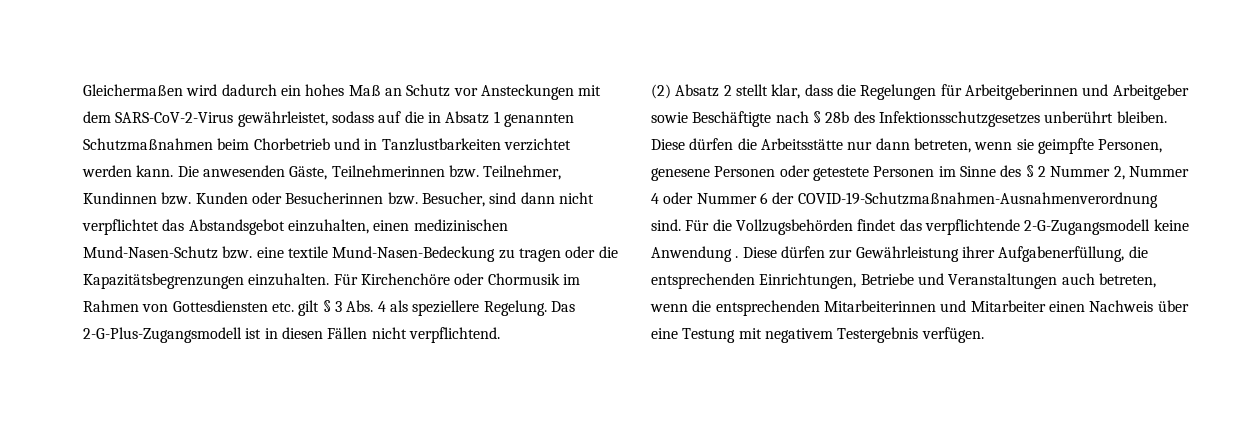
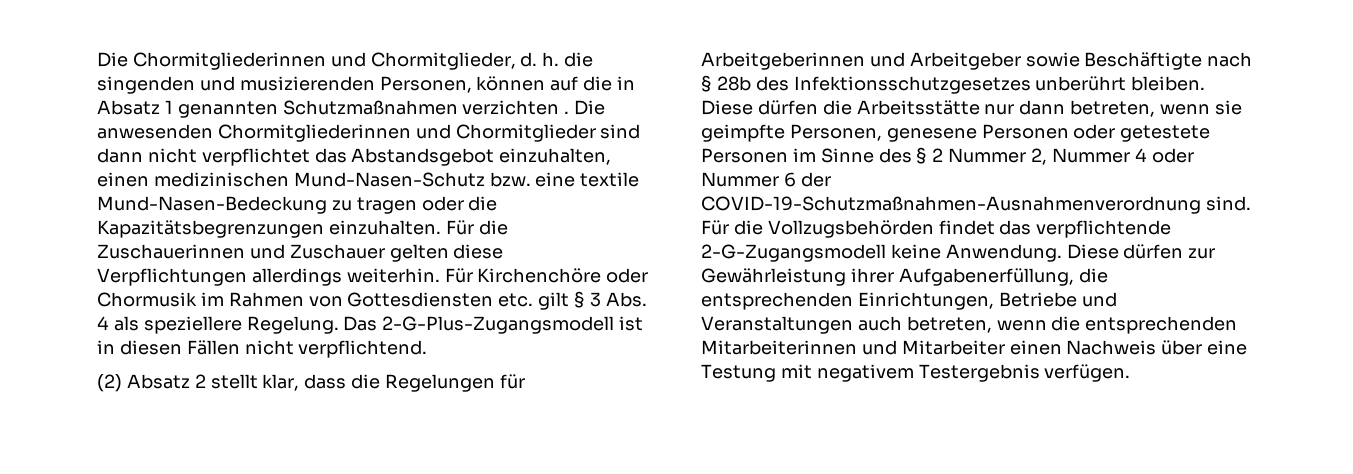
[83,84,602,100] [83,111,374,127] Gleichermaßen wird dadurch ein hohes Maß an Schutz vor Ansteckungen mit dem SARS-CoV-2-Virus gewährleistet, sodass -> [97,52,594,70] [97,76,546,94] Die Chormitgliederinnen und Chormitglieder, d. h. die singenden und musizierenden Personen, können
[217,138,571,151] [82,165,562,180] [83,192,485,207] beim Chorbetrieb und in Tanzlustbarkeiten verzichtet werden kann. Die anwesenden Gäste, Teilnehmerinnen bzw. Teilnehmer, Kundinnen bzw. Kunden oder Besucherinnen bzw. Besucher, -> [462,100,606,115] [97,124,596,142] verzichten . Die anwesenden Chormitgliederinnen und Chormitglieder
(358, 279) none -> [478,220,508,235] [97,244,504,262] [97,268,473,286] die Zuschauerinnen und Zuschauer gelten diese Verpflichtungen allerdings weiterhin. Für
[651,246,739,262] Anwendung . -> [945,244,1062,262] Anwendung.

